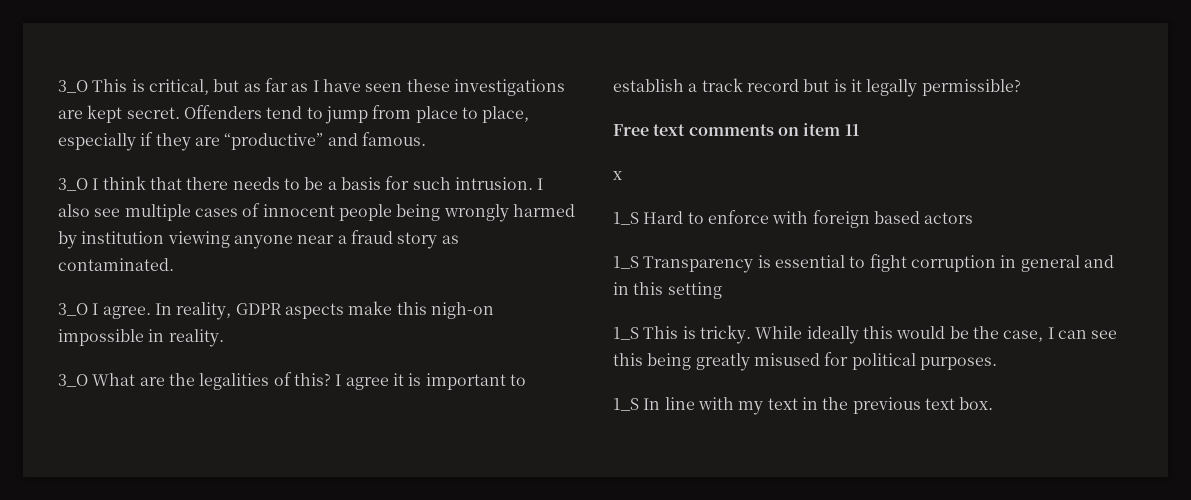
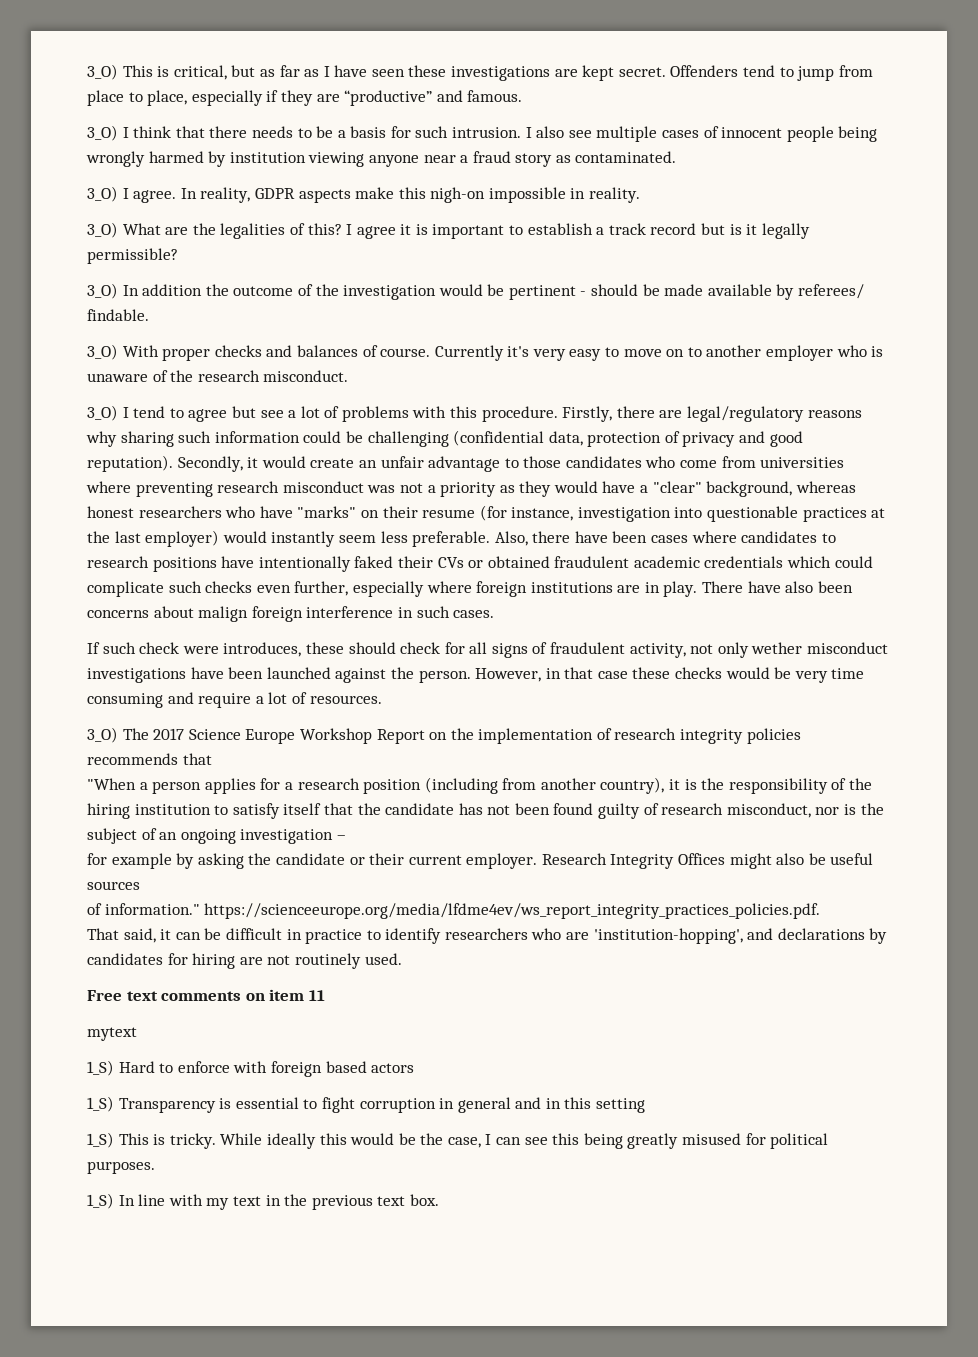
[58,80,88,93] 3_O -> [87,64,118,80] 3_O)
[58,178,88,191] 3_O -> [87,125,118,141] 3_O)
[58,303,88,316] 3_O -> [87,186,118,202] 3_O)
[58,374,88,387] 3_O -> [87,222,118,238] 3_O)
(1021, 87) none -> [87,283,865,300] [87,309,149,321] [87,344,884,361] [87,370,349,382] [87,405,862,422] [86,430,803,447] [87,455,845,472] [86,481,856,497] [87,505,886,522] [87,530,836,547] [87,556,873,572] [87,581,853,597] [87,606,495,622] [87,642,889,658] [87,667,865,683] [87,692,382,708] [87,727,801,744] [87,753,212,765] [87,777,873,794] [87,803,884,819] [87,828,346,844] [87,853,874,869] [87,881,140,890] [87,903,821,919] [87,928,888,944] [87,953,402,969] // 3_O) In addition the outcome of the investigation would be pertinent - should be made available by referees/ findable. // 3_O) With proper checks and balances of course. Currently it's very easy to move on to another employer who is unaware of the research misconduct. // 3_O) I tend to agree but see a lot of problems with this procedure. Firstly, there are legal/regulatory reasons why sharing such information could be challenging (confidential data, protection of privacy and good reputation). Secondly, it would create an unfair advantage to those candidates who come from universities where preventing research misconduct was not a priority as they would have a "clear" background, whereas honest researchers who have "marks" on their resume (for instance, investigation into questionable practices at the last employer) would instantly seem less preferable. Also, there have been cases where candidates to research positions have intentionally faked their CVs or obtained fraudulent academic credentials which could complicate such checks even further, especially where foreign institutions are in play. There have also been concerns about malign foreign interference in such cases. // If such check were introduces, these should check for all signs of fraudulent activity, not only wether misconduct investigations have been launched against the person. However, in that case these checks would be very time consuming and require a lot of resources. // 3_O) The 2017 Science Europe Workshop Report on the implementation of research integrity policies recommends that // "When a person applies for a research position (including from another country), it is the responsibility of the hiring institution to satisfy itself that the candidate has not been found guilty of research misconduct, nor is the subject of an ongoing investigation – // for example by asking the candidate or their current employer. Research Integrity Offices might also be useful sources // of information." https://scienceeurope.org/media/lfdme4ev/ws_report_integrity_practices_policies.pdf. // That said, it can be difficult in practice to identify researchers who are 'institution-hopping', and declarations by candidates for hiring are not routinely used.
[613,171,622,180] [613,212,639,225] x // 1_S -> [87,1027,137,1041] [87,1060,114,1076] mytext // 1_S)
[613,256,639,269] 1_S -> [87,1096,114,1112] 1_S)
[613,327,639,340] 1_S -> [87,1132,114,1148] 1_S)
[613,398,639,411] 1_S -> [87,1193,114,1209] 1_S)

